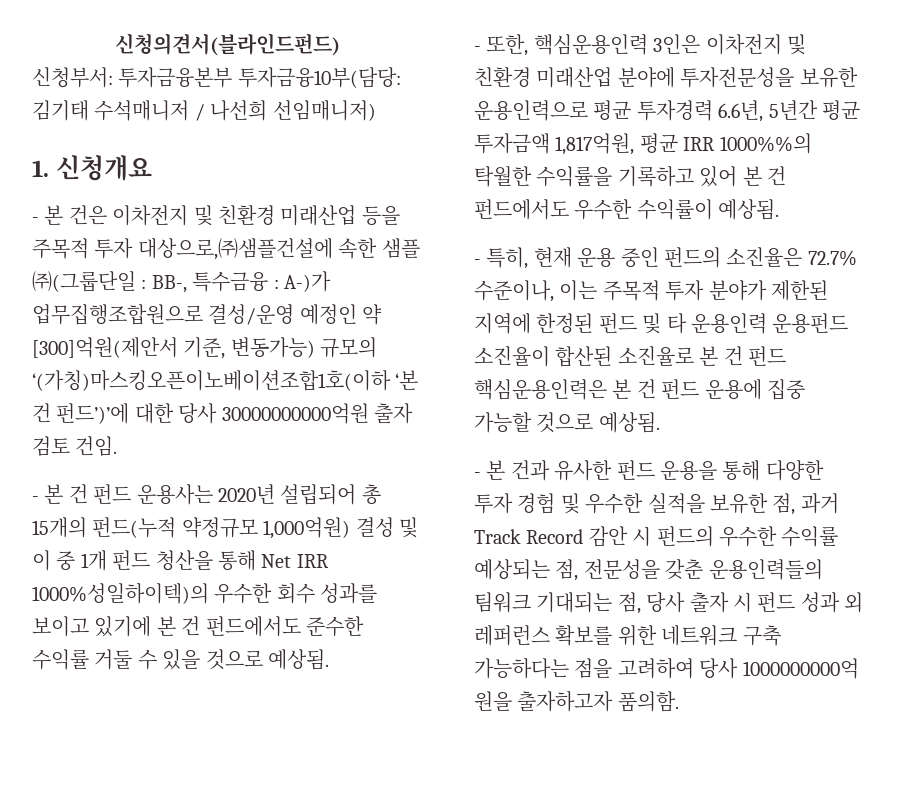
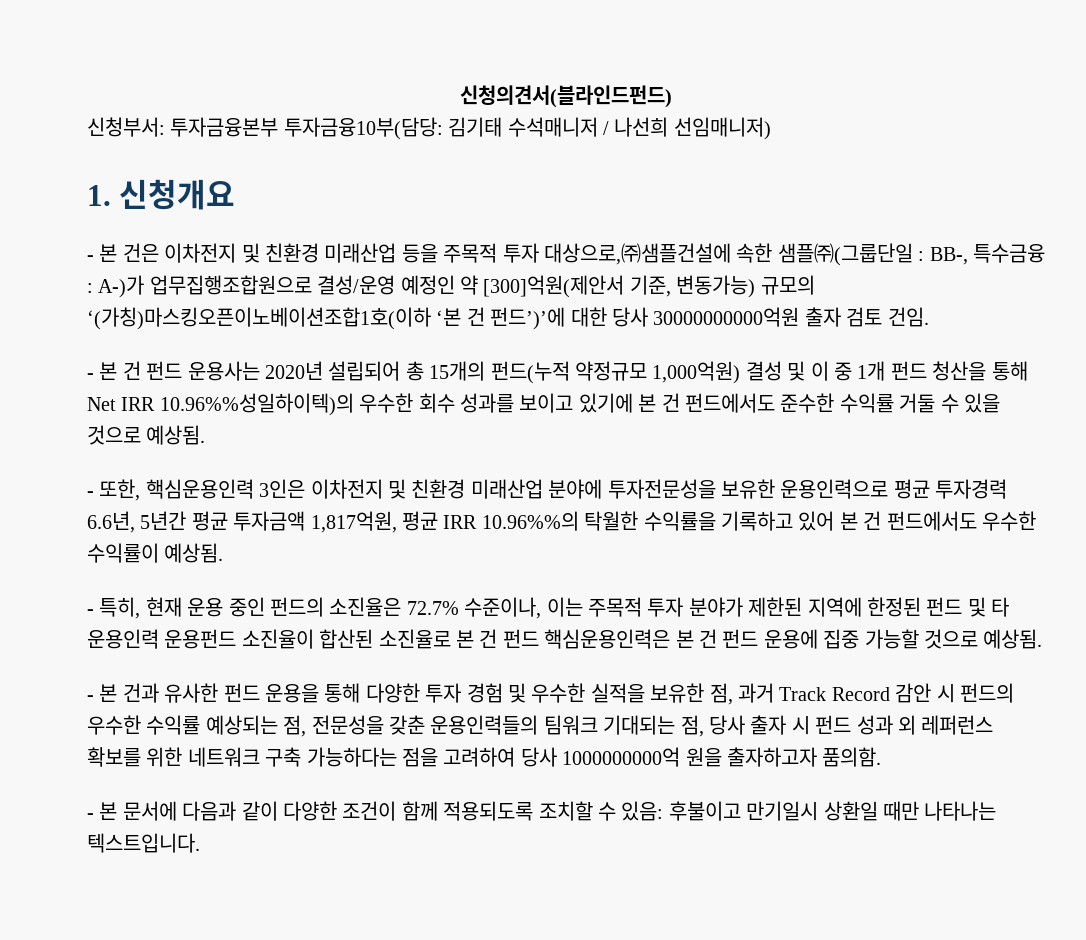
[32,583,209,604] 1000%성일하이텍)의 -> [159,393,354,416] 10.96%%성일하이텍)의
[719,133,812,154] 1000%%의 -> [481,511,579,531] 10.96%%의
(679, 701) none -> [87,801,997,821] [87,833,200,853] // - 본 문서에 다음과 같이 다양한 조건이 함께 적용되도록 조치할 수 있음: 후불이고 만기일시 상환일 때만 나타나는 텍스트입니다.

